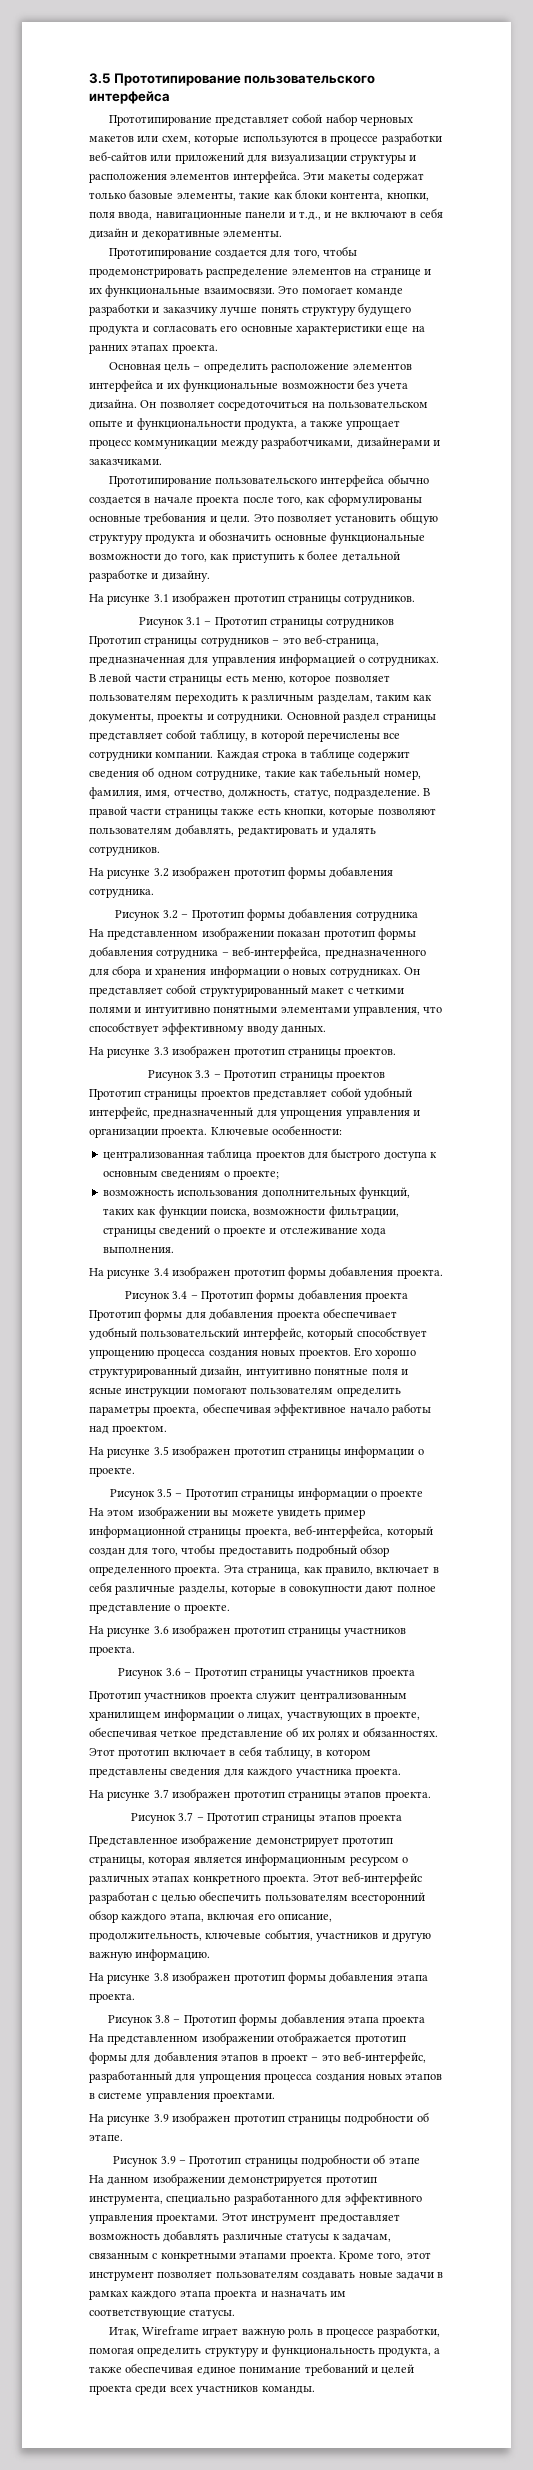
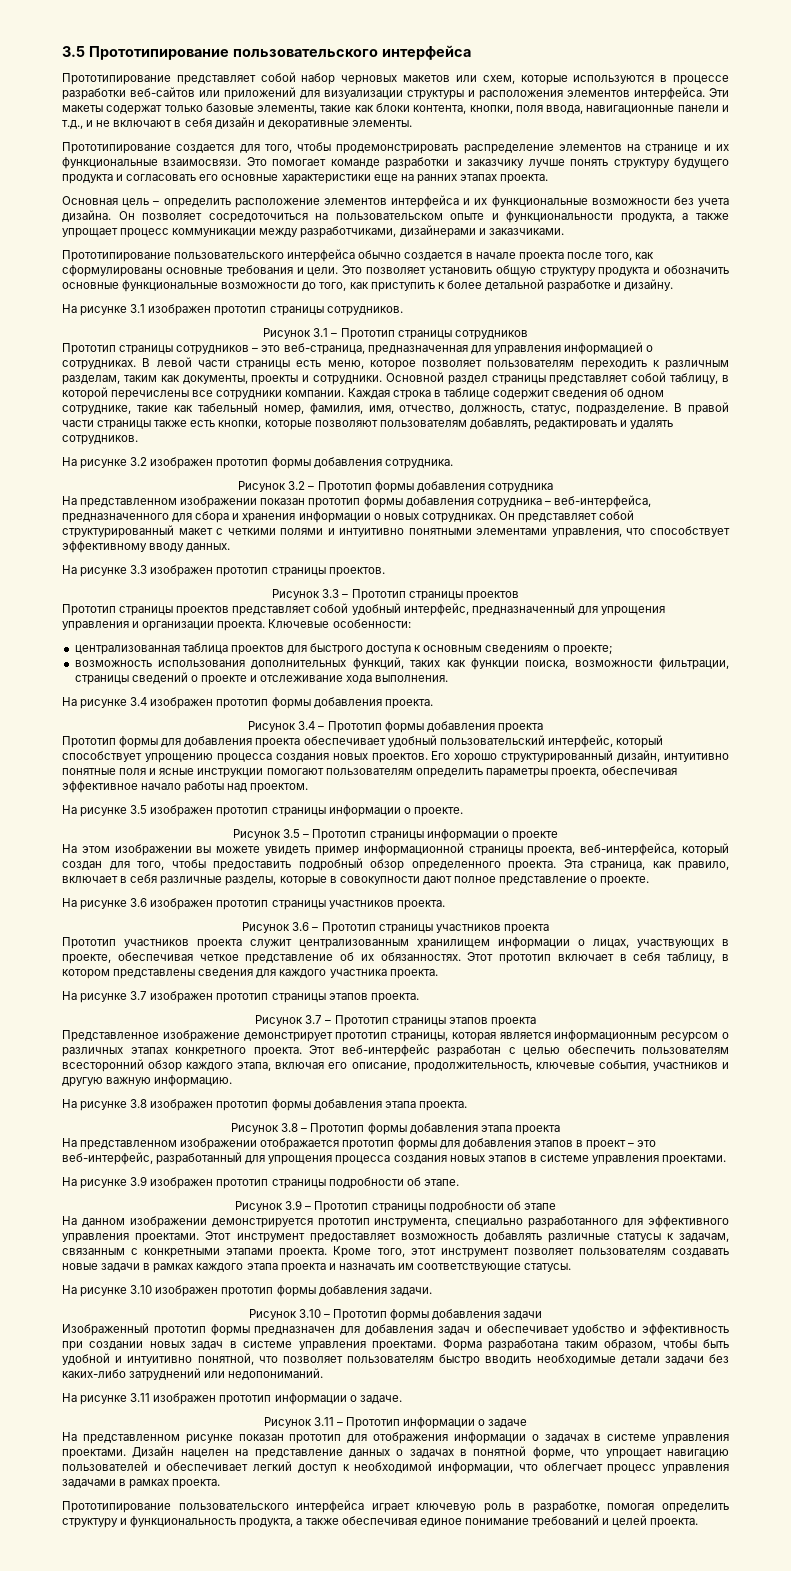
[317,1730,360,1740] ролях и -> (374, 957) none
[108,2325,441,2338] Итак, Wireframe играет важную роль в процессе разработки, -> [62,1285,432,1297] [248,1309,543,1321] [62,1323,729,1336] [62,1339,729,1351] [62,1353,729,1366] [62,1368,324,1381] [62,1393,402,1405] [263,1417,528,1429] [62,1432,730,1444] [62,1446,729,1459] [62,1461,730,1474] [62,1479,221,1489] [62,1500,600,1513] На рисунке 3.10 изображен прототип формы добавления задачи. // Рисунок 3.10 – Прототип формы добавления задачи // Изображенный прототип формы предназначен для добавления задач и обеспечивает удобство и эффективность при создании новых задач в системе управления проектами. Форма разработана таким образом, чтобы быть удобной и интуитивно понятной, что позволяет пользователям быстро вводить необходимые детали задачи без каких-либо затруднений или недопониманий. // На рисунке 3.11 изображен прототип информации о задаче. // Рисунок 3.11 – Прототип информации о задаче // На представленном рисунке показан прототип для отображения информации о задачах в системе управления проектами. Дизайн нацелен на представление данных о задачах в понятной форме, что упрощает навигацию пользователей и обеспечивает легкий доступ к необходимой информации, что облегчает процесс управления задачами в рамках проекта. // Прототипирование пользовательского интерфейса играет ключевую роль в разработке,
[89,2385,315,2395] проекта среди всех участников команды. -> [650,1518,699,1528] проекта.

